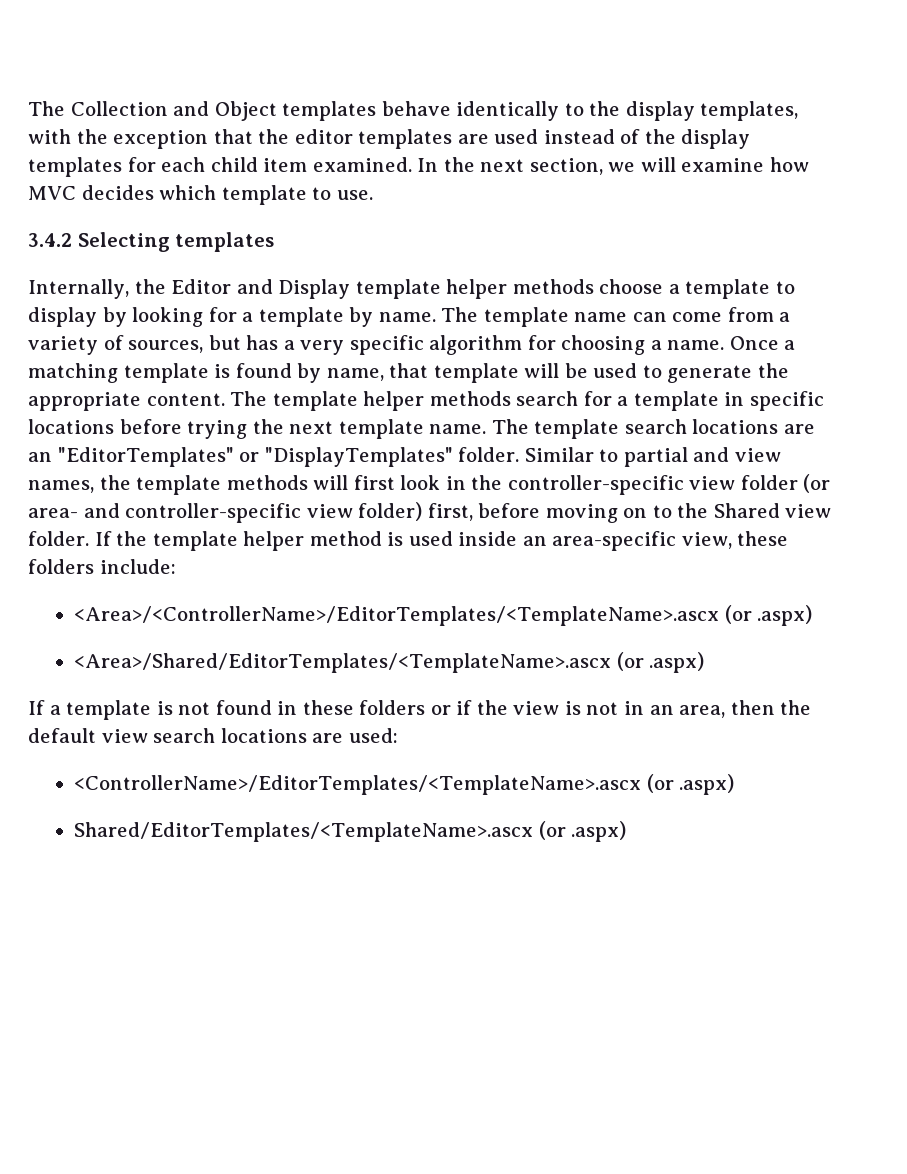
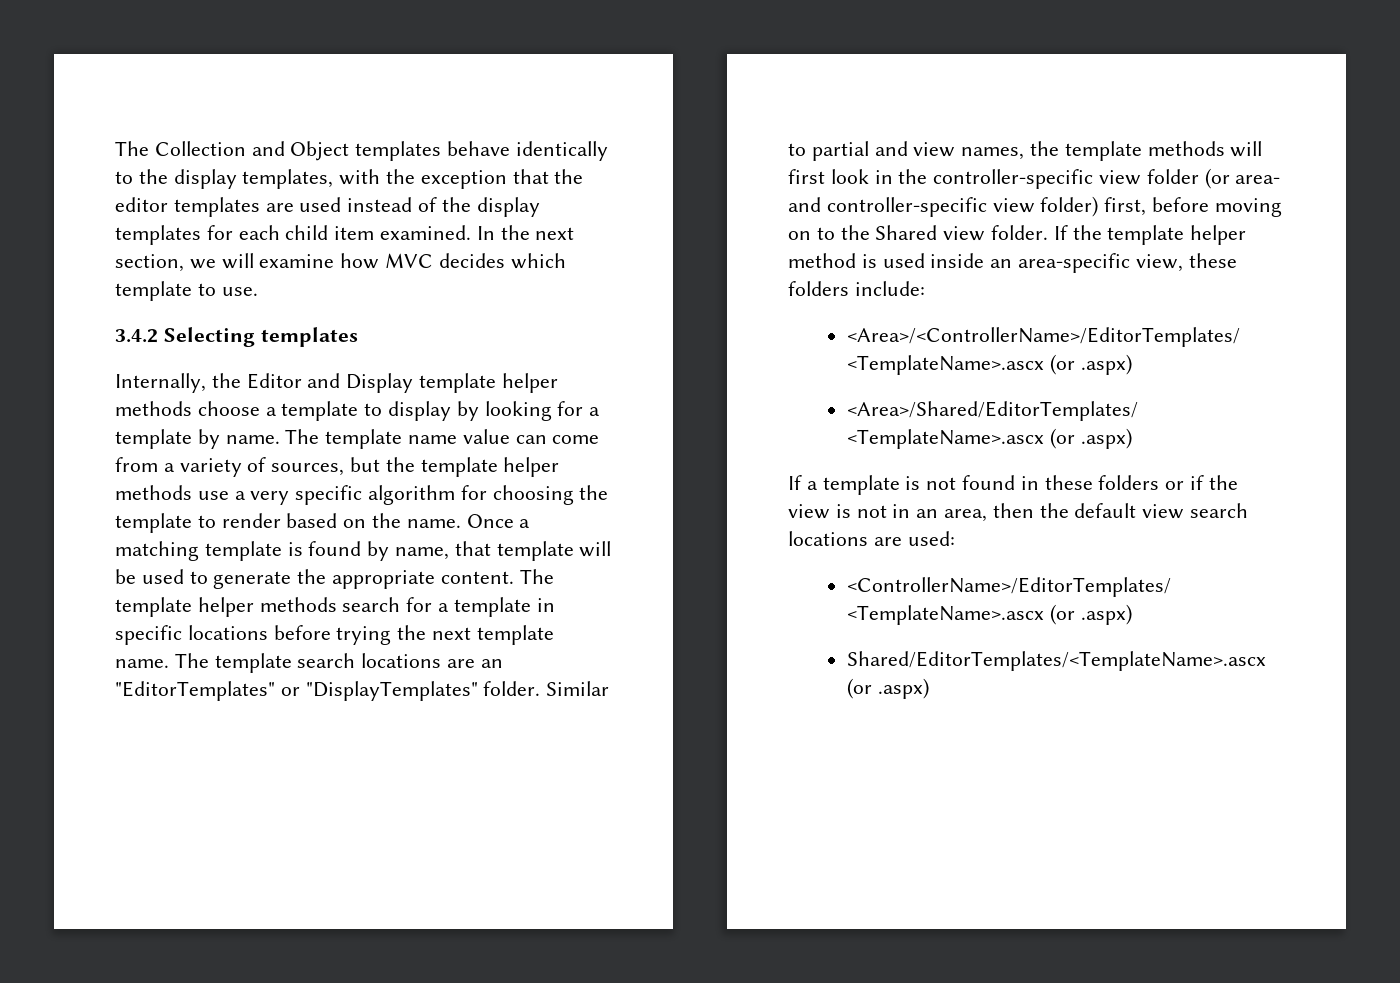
(628, 317) none -> [462,429,510,444] value
[246,335,279,350] has -> [385,457,560,477] [115,485,229,500] the template helper methods use
[650,340,662,350] a -> [579,485,609,500] [115,513,402,533] the template to render based on the

